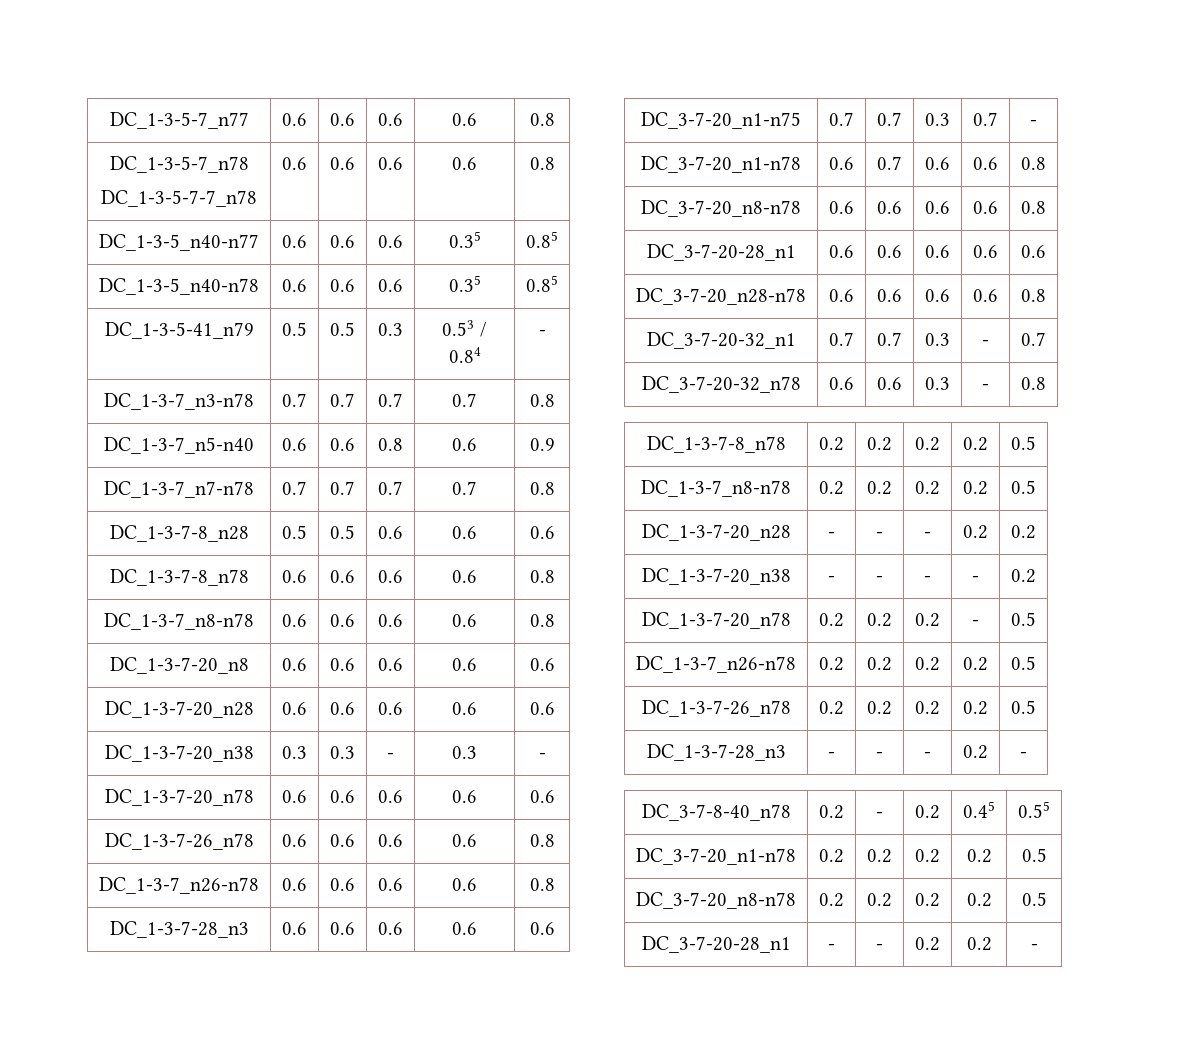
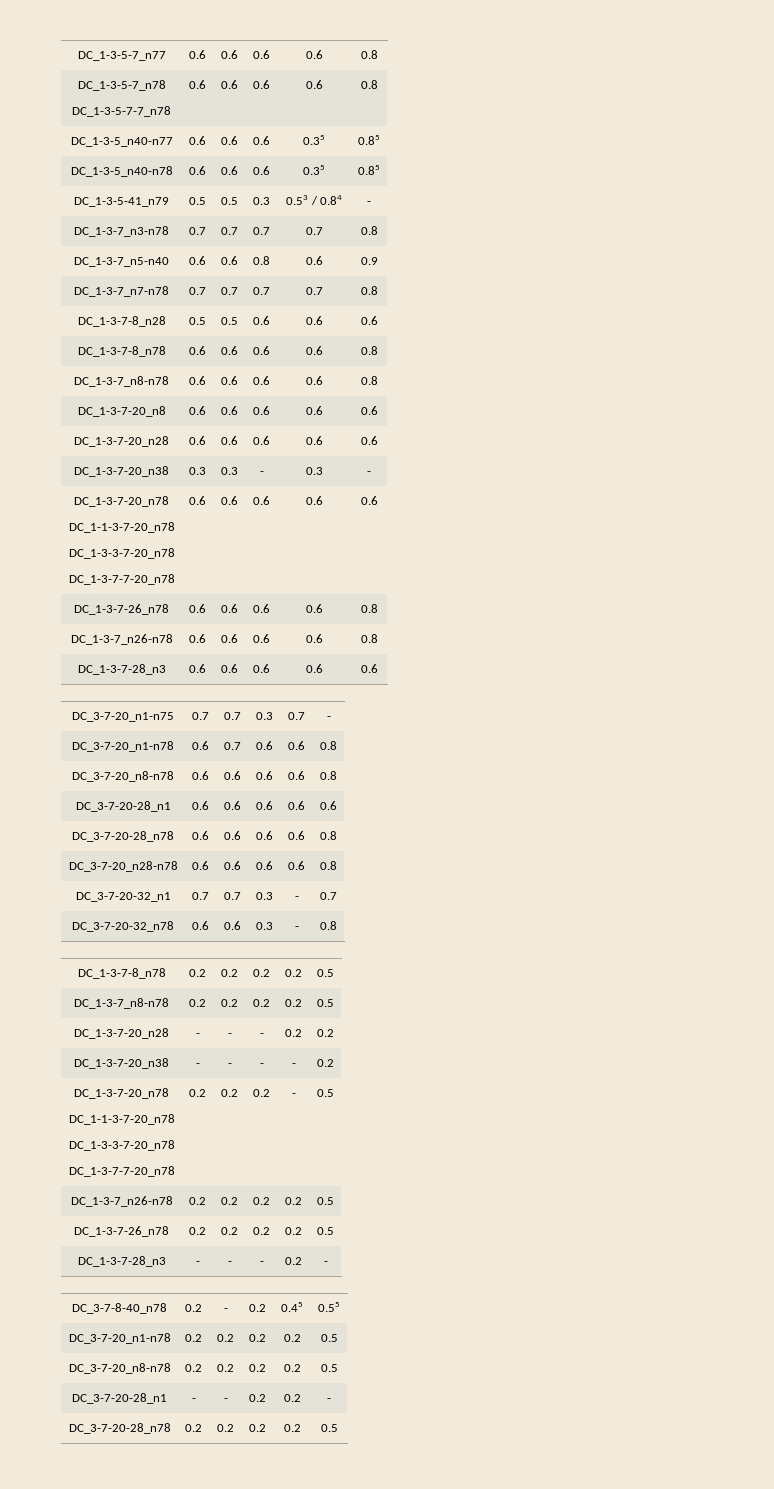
(254, 797) none -> [68,522,175,533] [68,548,175,559] [68,574,175,585] // DC_1-1-3-7-20_n78 // DC_1-3-3-7-20_n78 // DC_1-3-7-7-20_n78
(1046, 251) none -> [72,831,174,842] [192,831,209,840] [224,831,241,840] [256,831,273,840] [288,831,305,840] [320,831,337,840] // DC_3-7-20-28_n78 | 0.6 | 0.6 | 0.6 | 0.6 | 0.8
(791, 620) none -> [68,1114,175,1125] [68,1140,175,1151] [68,1166,175,1177] // DC_1-1-3-7-20_n78 // DC_1-3-3-7-20_n78 // DC_1-3-7-7-20_n78
(1038, 947) none -> [68,1423,171,1434] [185,1424,202,1432] [217,1424,234,1432] [249,1424,266,1432] [283,1424,301,1432] [320,1424,338,1432] // DC_3-7-20-28_n78 | 0.2 | 0.2 | 0.2 | 0.2 | 0.5

